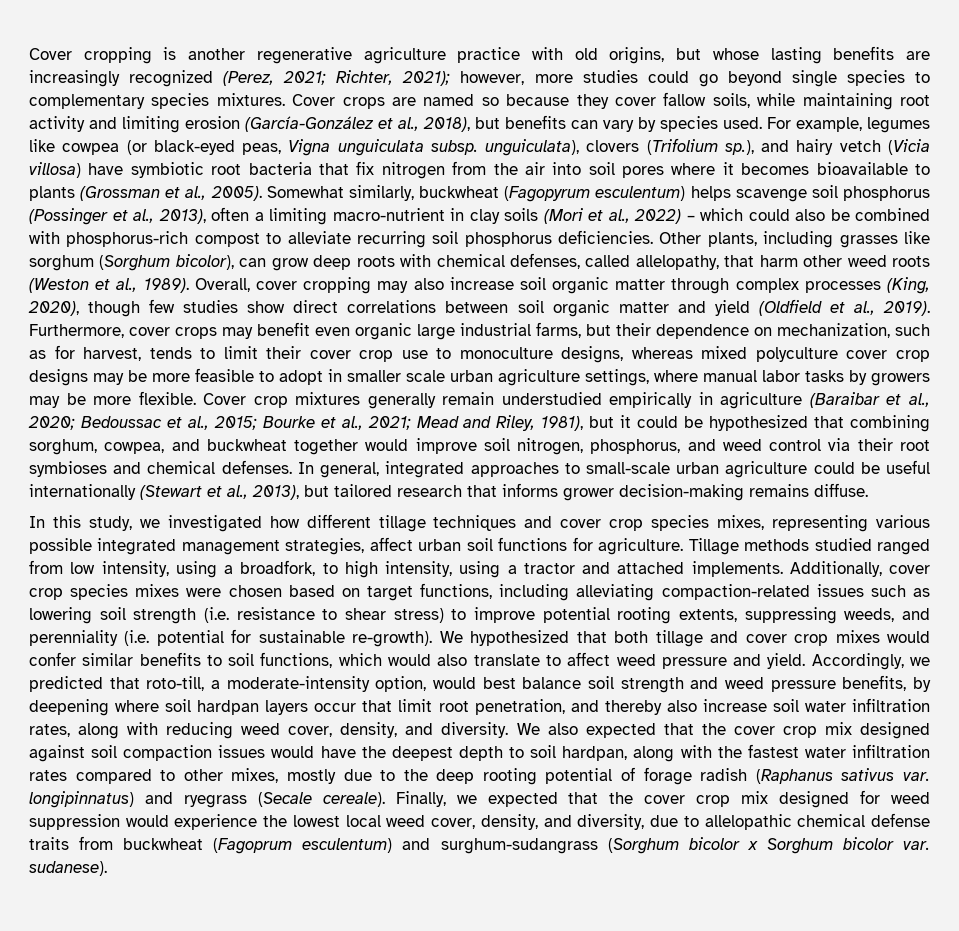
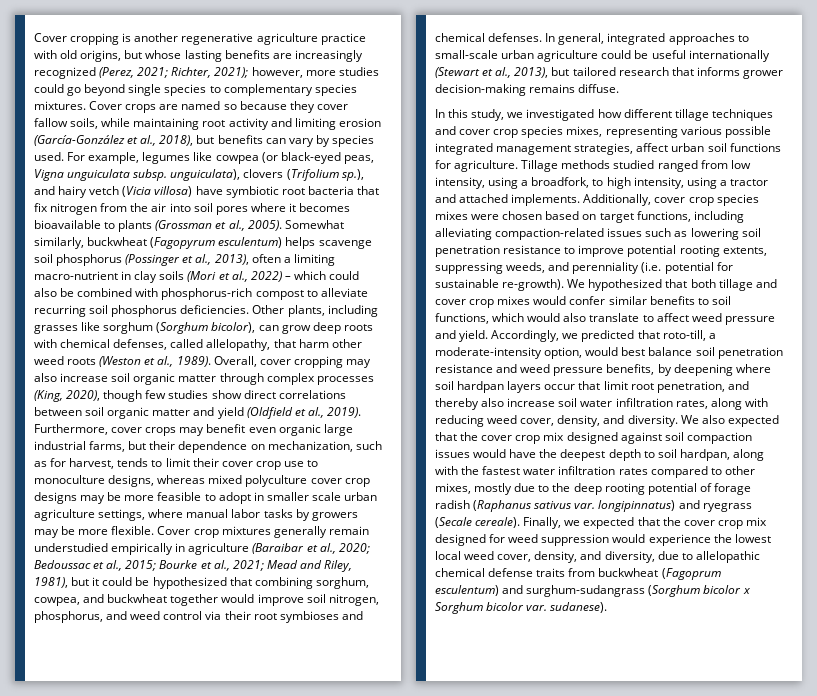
[133,607,444,624] strength (i.e. resistance to shear stress) -> [435,245,562,257] penetration resistance
[620,677,684,693] strength -> [717,347,783,359] [435,364,493,373] penetration resistance

